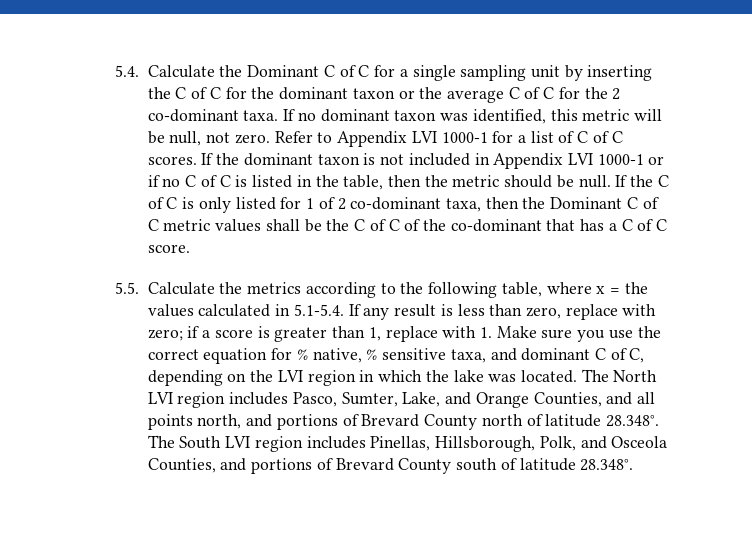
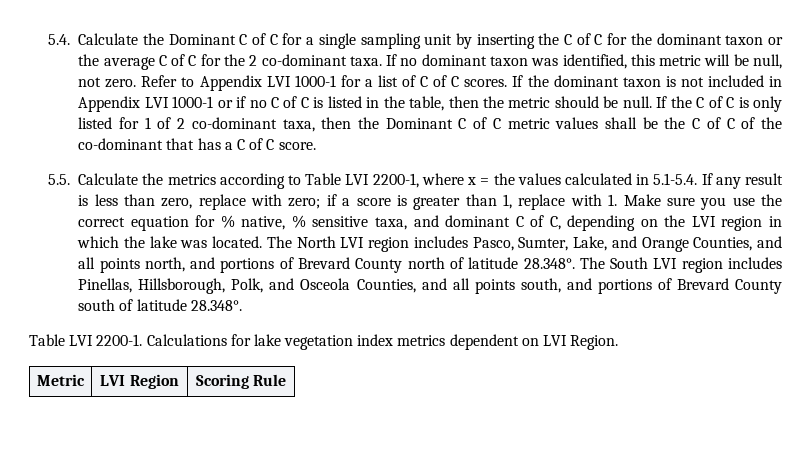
[400,282,542,298] the following table, -> [305,173,419,188] Table LVI 2200-1,
(247, 464) none -> [452,278,592,294] all points south, and
(634, 465) none -> [29,334,619,350] [37,374,85,386] [100,374,179,389] [195,374,287,389] // Table LVI 2200-1. Calculations for lake vegetation index metrics dependent on LVI Region. // Metric | LVI Region | Scoring Rule

